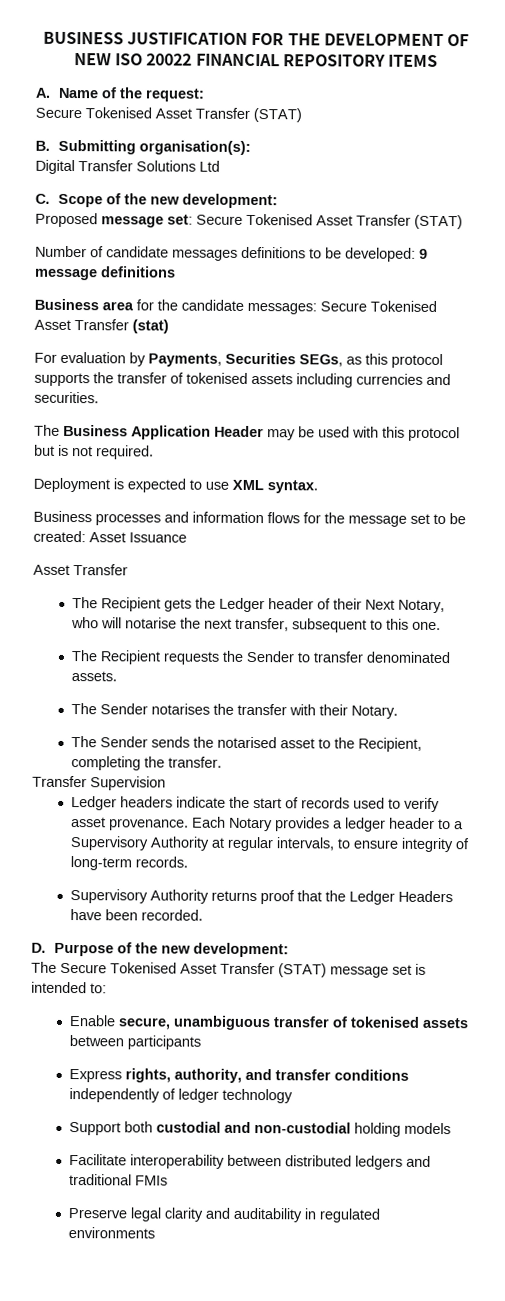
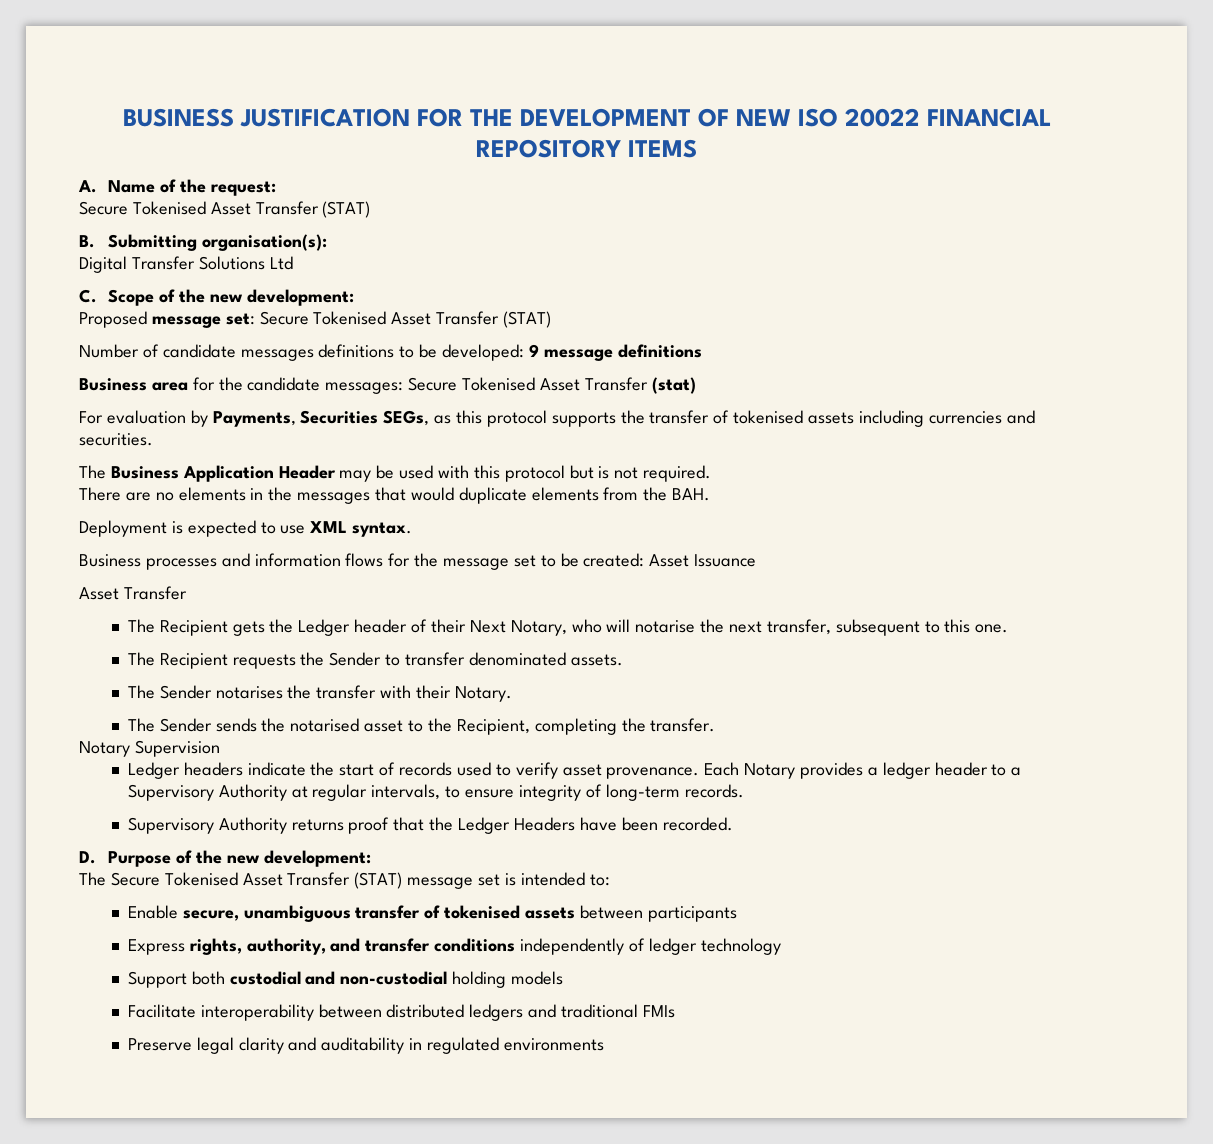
(154, 452) none -> [79,487,711,504] // There are no elements in the messages that would duplicate elements from the BAH.
[32,775,87,788] Transfer -> [79,741,130,757] Notary

